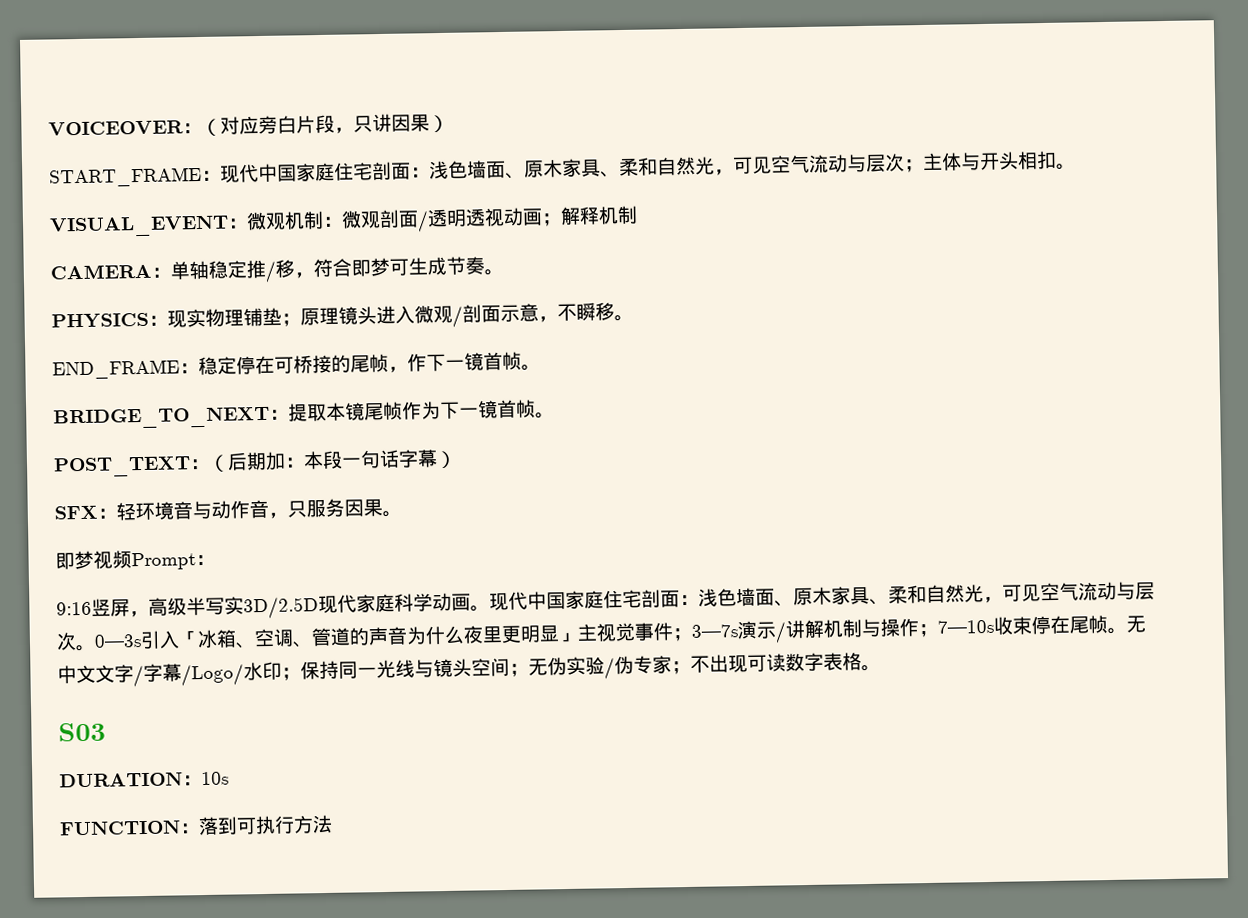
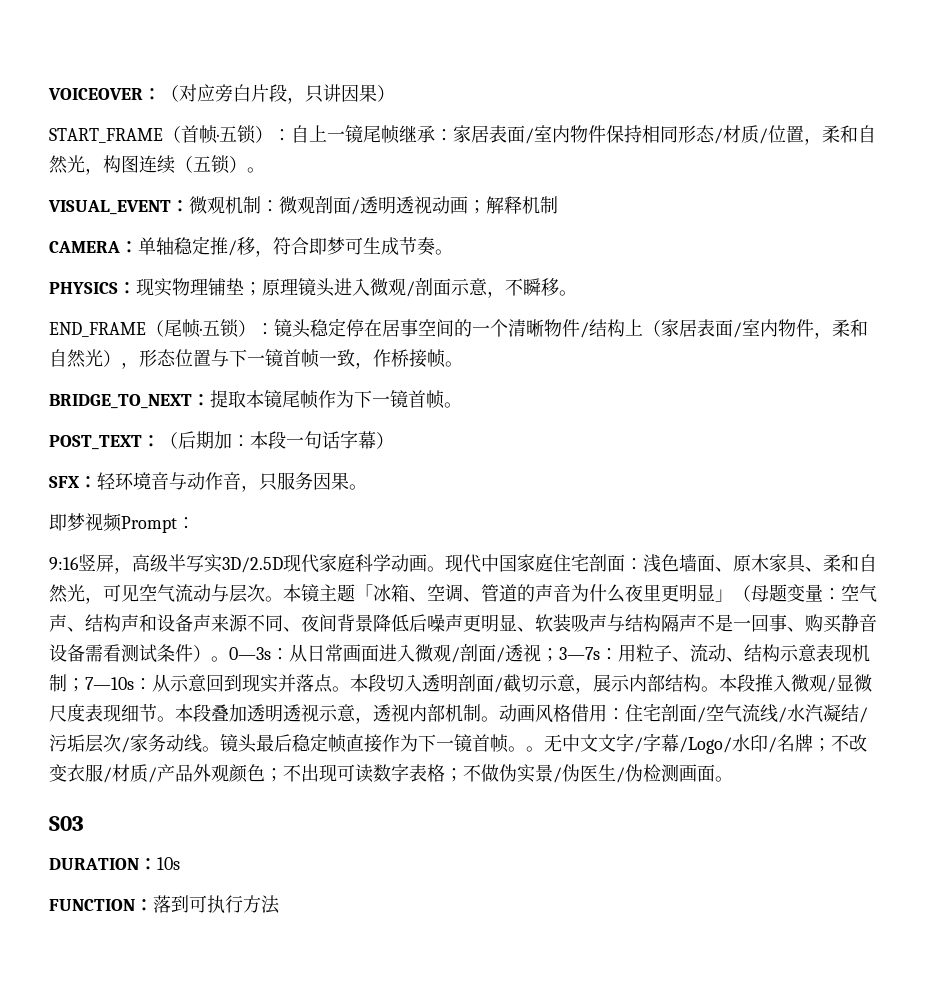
[201,150,1057,183] ：现代中国家庭住宅剖面：浅色墙面、原木家具、柔和自然光，可见空气流动与层次；主体与开头相扣 -> [163,125,876,145] [49,155,247,175] （首帧·五锁）：自上一镜尾帧继承：家居表面/室内物件保持相同形态/材质/位置，柔和自然光，构图连续（五锁）
[179,352,503,376] ：稳定停在可桥接的尾帧，作下一镜首 -> [146,318,868,339] [49,349,427,369] （尾帧·五锁）：镜头稳定停在居事空间的一个清晰物件/结构上（家居表面/室内物件，柔和自然光），形态位置与下一镜首帧一致，作桥接
[94,630,180,650] 0—3s引入 -> [283,584,355,602] 本镜主题
[577,615,1108,644] 主视觉事件；3—7s演示/讲解机制与操作；7—10s收束停在尾帧 -> [733,584,877,602] [49,614,877,633] [49,644,870,663] [49,674,872,694] [49,703,868,724] [49,733,526,753] （母题变量：空气声、结构声和设备声来源不同、夜间背景降低后噪声更明显、软装吸声与结构隔声不是一回事、购买静音设备需看测试条件）。0—3s：从日常画面进入微观/剖面/透视；3—7s：用粒子、流动、结构示意表现机制；7—10s：从示意回到现实并落点。本段切入透明剖面/截切示意，展示内部结构。本段推入微观/显微尺度表现细节。本段叠加透明透视示意，透视内部机制。动画风格借用：住宅剖面/空气流线/水汽凝结/污垢层次/家务动线。镜头最后稳定帧直接作为下一镜首帧。
[281,655,672,681] ；保持同一光线与镜头空间；无伪实验/伪专家 -> [768,734,867,753] [49,764,265,783] /名牌；不改变衣服/材质/产品外观颜色
(862, 661) none -> [445,764,715,783] ；不做伪实景/伪医生/伪检测画面

